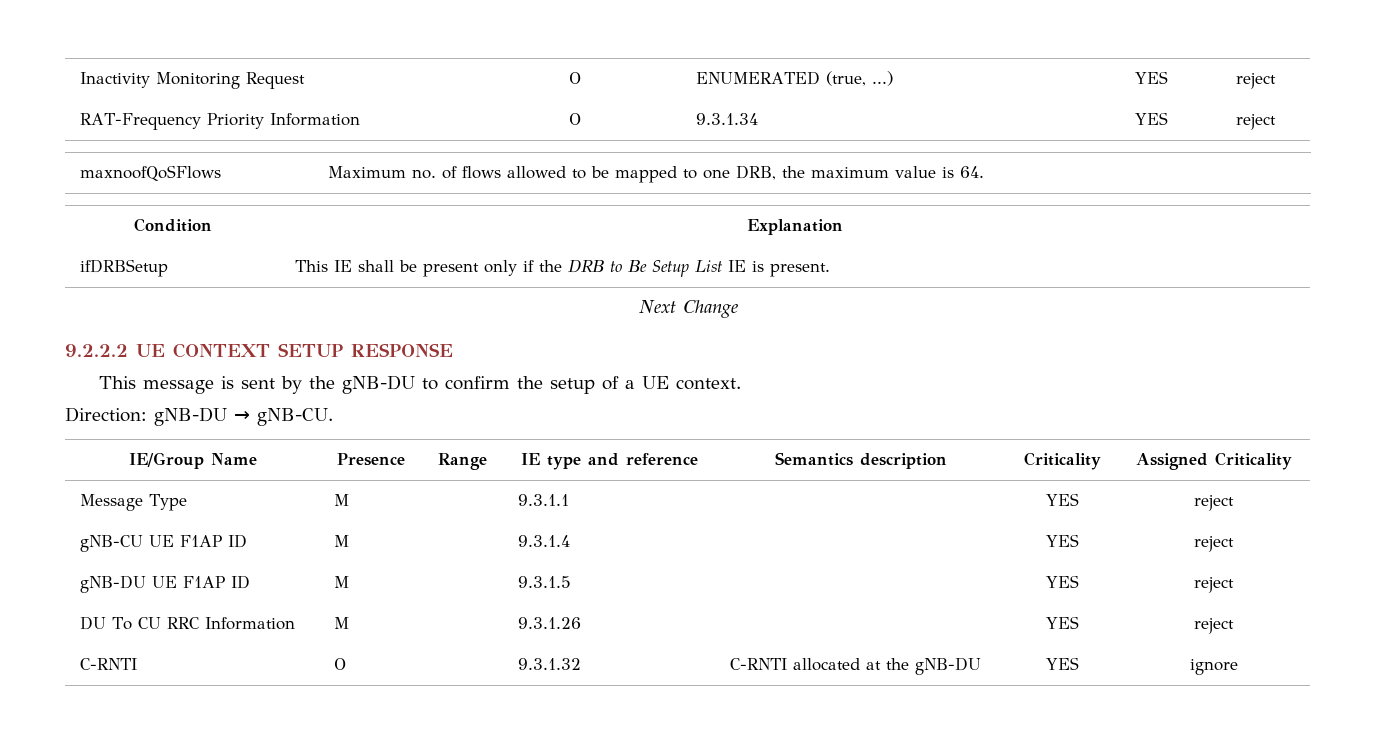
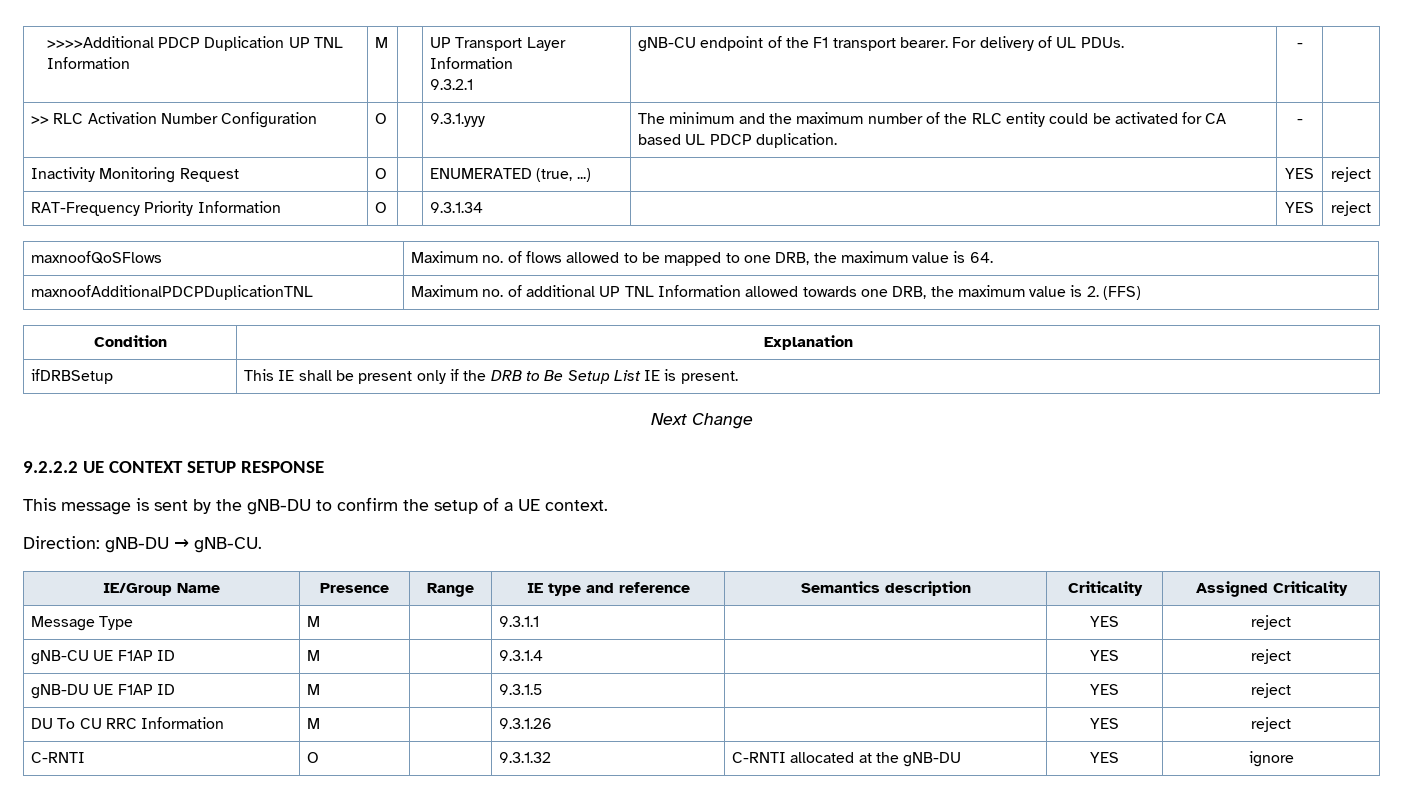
(79, 80) none -> [46,36,343,51] [46,57,130,69] [374,37,388,48] [429,37,566,51] [429,57,513,69] [429,79,473,90] [637,36,1124,52] [1296,43,1303,48] [30,112,318,128] [374,113,387,124] [429,113,485,127] [637,112,1227,127] [637,133,837,148] [1296,119,1303,124] >>>>Additional PDCP Duplication UP TNL Information | M | | UP Transport Layer Information // 9.3.2.1 | gNB-CU endpoint of the F1 transport bearer. For delivery of UL PDUs. | - | // >> RLC Activation Number Configuration | O | | 9.3.1.yyy | The minimum and the maximum number of the RLC entity could be activated for CA based UL PDCP duplication. | - | //
(984, 172) none -> [30,285,313,300] [410,285,1142,300] // maxnoofAdditionalPDCPDuplicationTNL | Maximum no. of additional UP TNL Information allowed towards one DRB, the maximum value is 2. (FFS)

